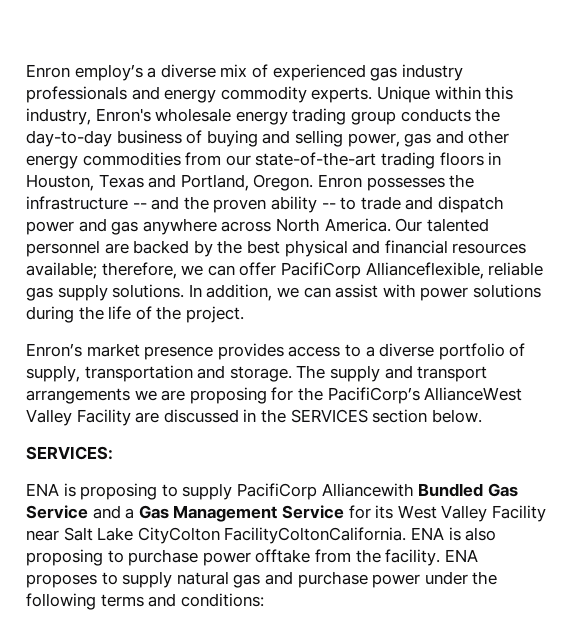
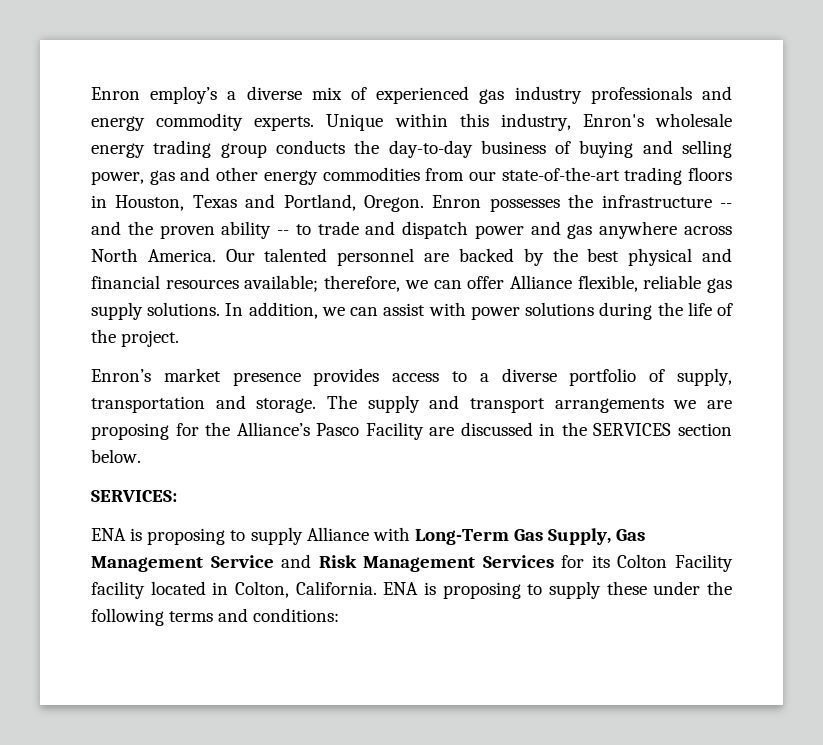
[280,262,484,279] PacifiCorp Allianceflexible, -> [509,275,638,292] Alliance flexible,
[327,387,523,404] [26,409,72,426] PacifiCorp’s AllianceWest Valley -> [236,422,360,436] Alliance’s Pasco
[236,483,518,500] [26,505,546,522] [26,527,497,544] [26,549,478,566] [26,571,421,588] PacifiCorp Alliancewith Bundled Gas Service and a Gas Management Service for its West Valley Facility near Salt Lake CityColton FacilityColtonCalifornia. ENA is also proposing to purchase power offtake from the facility. ENA proposes to supply natural gas and purchase power -> [306,527,646,545] [91,554,733,572] [91,581,647,599] Alliance with Long-Term Gas Supply, Gas Management Service and Risk Management Services for its Colton Facility facility located in Colton, California. ENA is proposing to supply these

